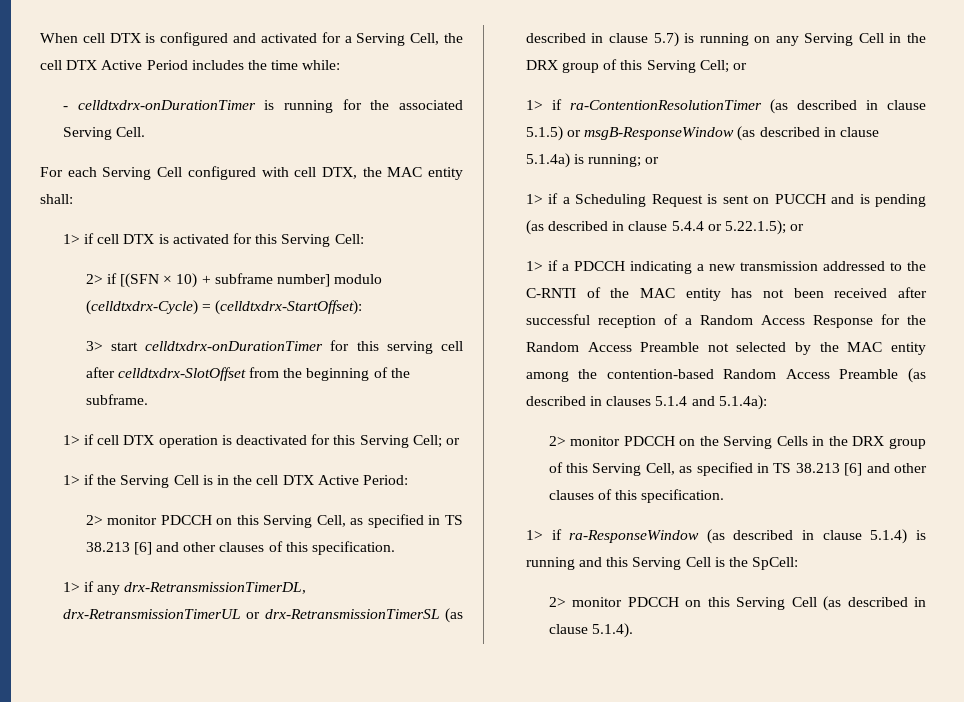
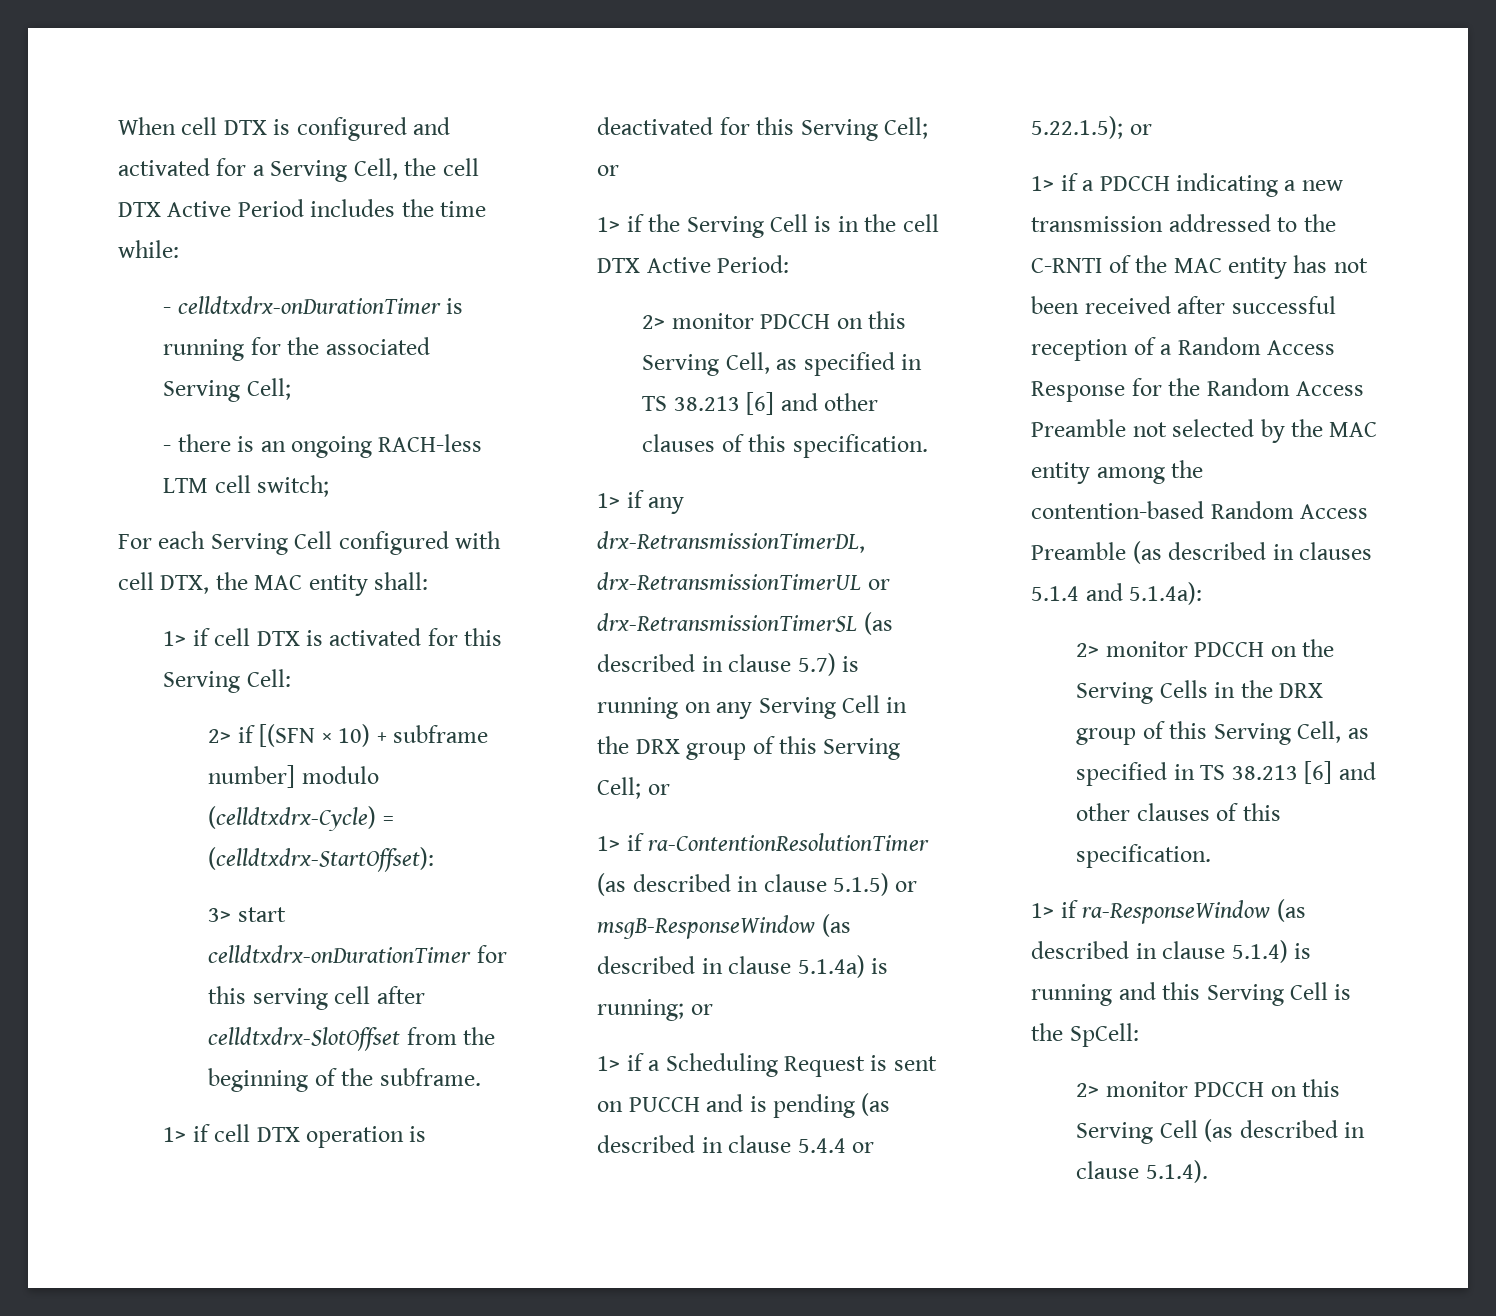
[116,127,146,137] Cell. -> [246,378,291,400] [163,434,483,458] [163,475,330,497] Cell; // - there is an ongoing RACH-less LTM cell switch;

